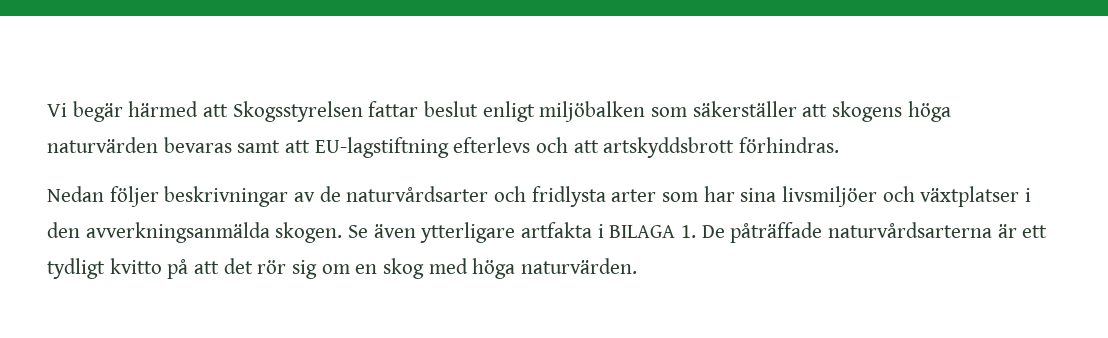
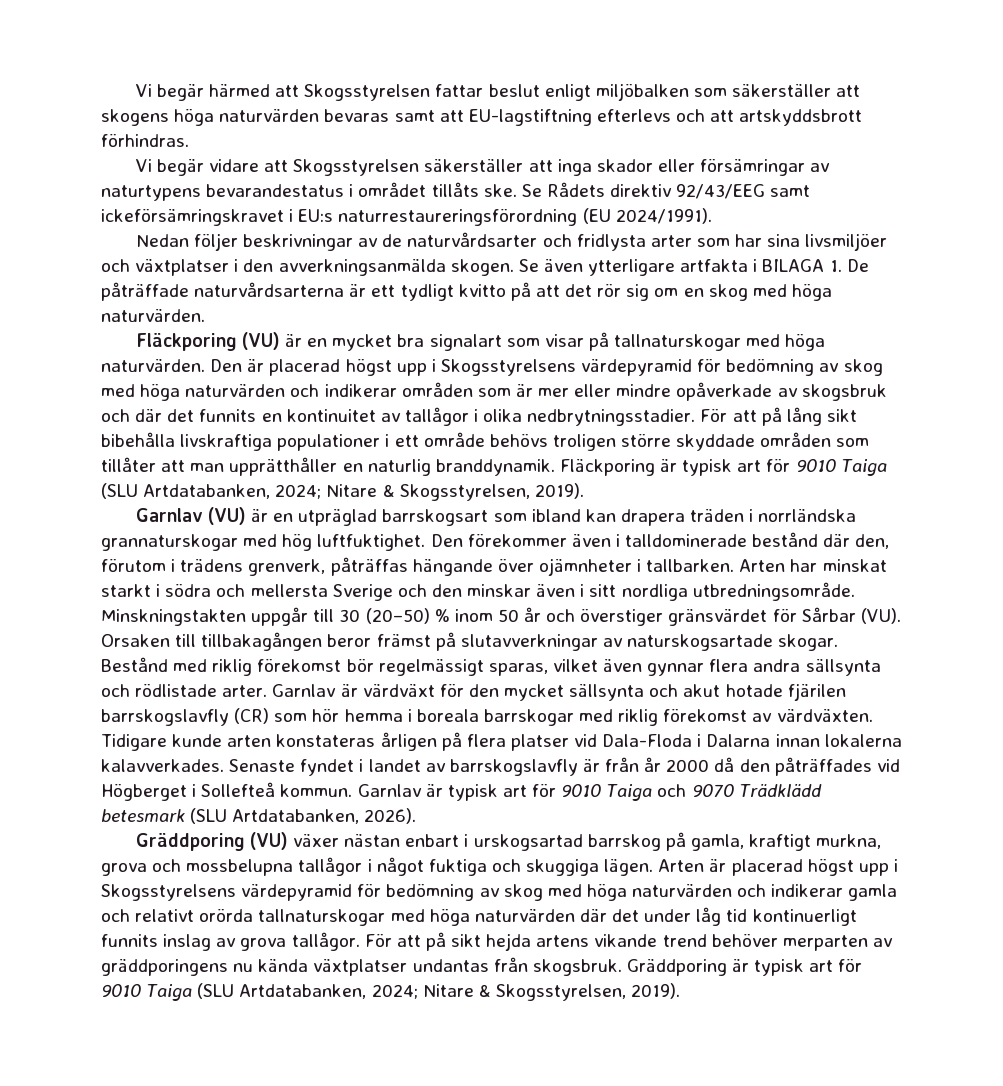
(840, 145) none -> [135,158,831,176] [101,182,811,201] [101,208,712,226] // Vi begär vidare att Skogsstyrelsen säkerställer att inga skador eller försämringar av naturtypens bevarandestatus i området tillåts ske. Se Rådets direktiv 92/43/EEG samt ickeförsämringskravet i EU:s naturrestaureringsförordning (EU 2024/1991).
(638, 266) none -> [135,332,826,351] [101,358,883,376] [101,382,887,401] [101,407,857,426] [101,432,870,451] [101,457,887,476] [101,483,584,501] [135,507,857,526] [101,532,890,551] [101,557,887,576] [101,582,855,601] [101,607,901,626] [101,632,839,651] [101,657,881,676] [101,683,846,701] [101,708,873,726] [101,732,902,751] [101,757,900,776] [101,782,822,801] [101,808,417,824] [135,832,882,851] [101,857,898,876] [101,883,898,901] [101,907,857,926] [101,932,893,951] [101,957,863,976] [101,983,681,1001] // Fläckporing (VU) är en mycket bra signalart som visar på tallnaturskogar med höga naturvärden. Den är placerad högst upp i Skogsstyrelsens värdepyramid för bedömning av skog med höga naturvärden och indikerar områden som är mer eller mindre opåverkade av skogsbruk och där det funnits en kontinuitet av tallågor i olika nedbrytningsstadier. För att på lång sikt bibehålla livskraftiga populationer i ett område behövs troligen större skyddade områden som tillåter att man upprätthåller en naturlig branddynamik. Fläckporing är typisk art för 9010 Taiga (SLU Artdatabanken, 2024; Nitare & Skogsstyrelsen, 2019). // Garnlav (VU) är en utpräglad barrskogsart som ibland kan drapera träden i norrländska grannaturskogar med hög luftfuktighet. Den förekommer även i talldominerade bestånd där den, förutom i trädens grenverk, påträffas hängande över ojämnheter i tallbarken. Arten har minskat starkt i södra och mellersta Sverige och den minskar även i sitt nordliga utbredningsområde. Minskningstakten uppgår till 30 (20–50) % inom 50 år och överstiger gränsvärdet för Sårbar (VU). Orsaken till tillbakagången beror främst på slutavverkningar av naturskogsartade skogar. Bestånd med riklig förekomst bör regelmässigt sparas, vilket även gynnar flera andra sällsynta och rödlistade arter. Garnlav är värdväxt för den mycket sällsynta och akut hotade fjärilen barrskogslavfly (CR) som hör hemma i boreala barrskogar med riklig förekomst av värdväxten. Tidigare kunde arten konstateras årligen på flera platser vid Dala-Floda i Dalarna innan lokalerna kalavverkades. Senaste fyndet i landet av barrskogslavfly är från år 2000 då den påträffades vid Högberget i Sollefteå kommun. Garnlav är typisk art för 9010 Taiga och 9070 Trädklädd betesmark (SLU Artdatabanken, 2026). // Gräddporing (VU) växer nästan enbart i urskogsartad barrskog på gamla, kraftigt murkna, grova och mossbelupna tallågor i något fuktiga och skuggiga lägen. Arten är placerad högst upp i Skogsstyrelsens värdepyramid för bedömning av skog med höga naturvärden och indikerar gamla och relativt orörda tallnaturskogar med höga naturvärden där det under låg tid kontinuerligt funnits inslag av grova tallågor. För att på sikt hejda artens vikande trend behöver merparten av gräddporingens nu kända växtplatser undantas från skogsbruk. Gräddporing är typisk art för 9010 Taiga (SLU Artdatabanken, 2024; Nitare & Skogsstyrelsen, 2019).

